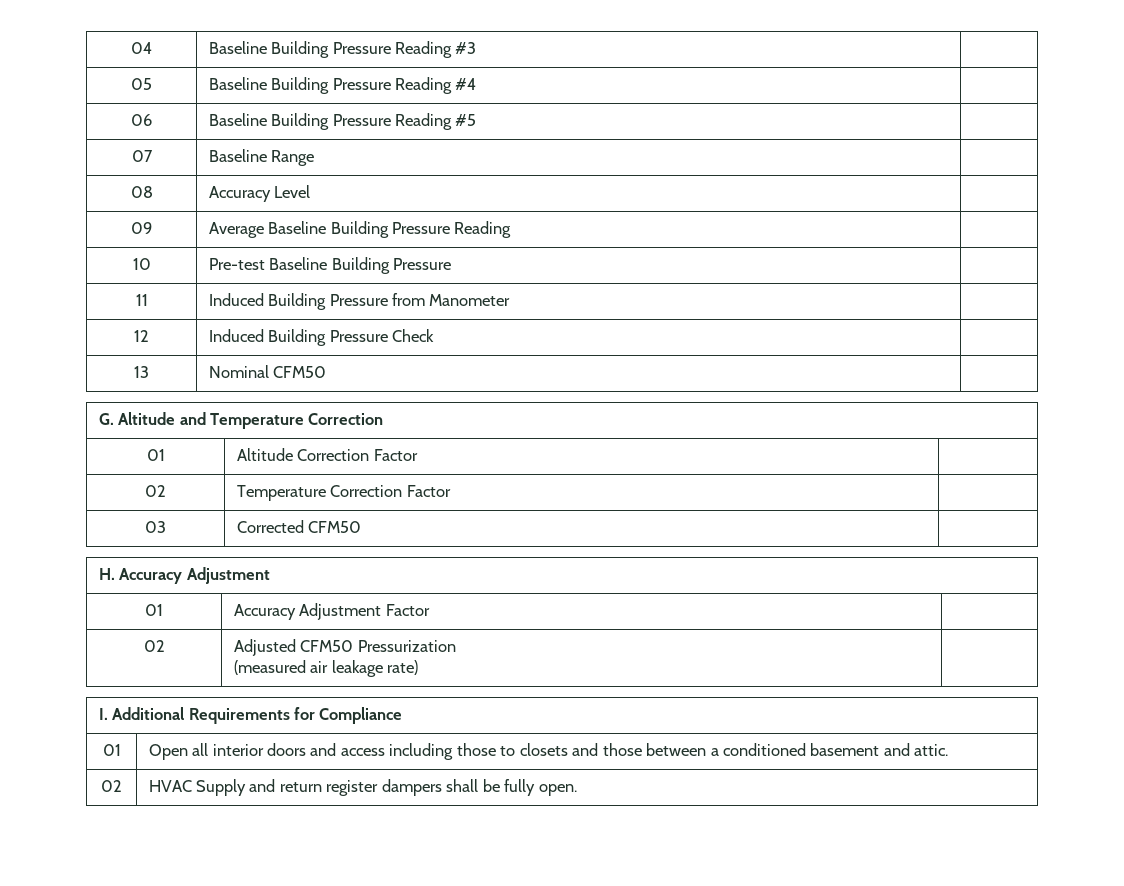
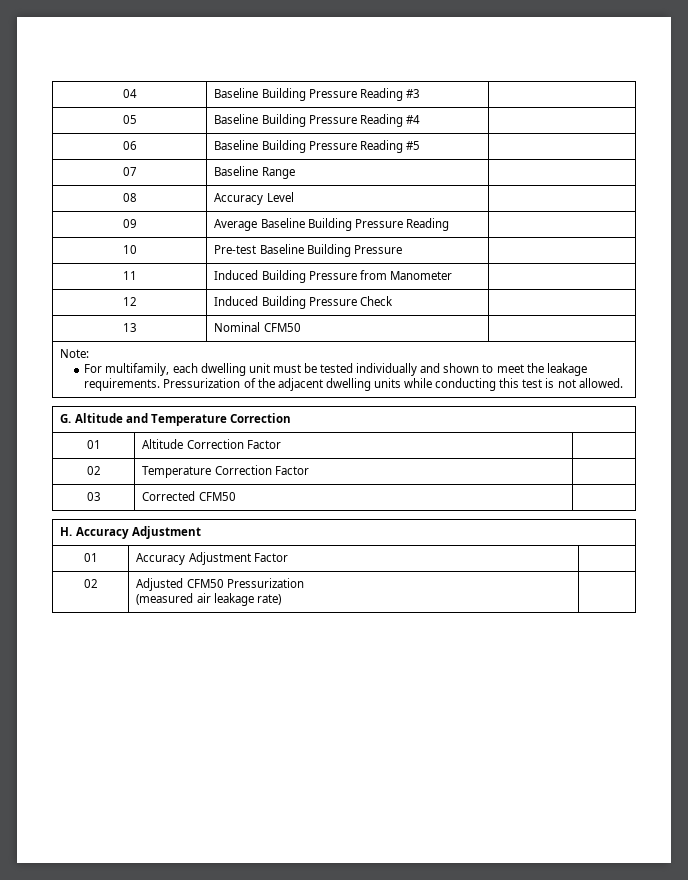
(327, 372) none -> [60,349,90,358] [84,363,587,376] [84,378,623,391] // Note: // For multifamily, each dwelling unit must be tested individually and shown to meet the leakage requirements. Pressurization of the adjacent dwelling units while conducting this test is not allowed.
[98,707,403,724] [102,744,121,756] [148,743,949,760] [101,780,122,792] [148,779,577,796] // I. Additional Requirements for Compliance // 01 | Open all interior doors and access including those to closets and those between a conditioned basement and attic. // 02 | HVAC Supply and return register dampers shall be fully open. -> (281, 599) none

